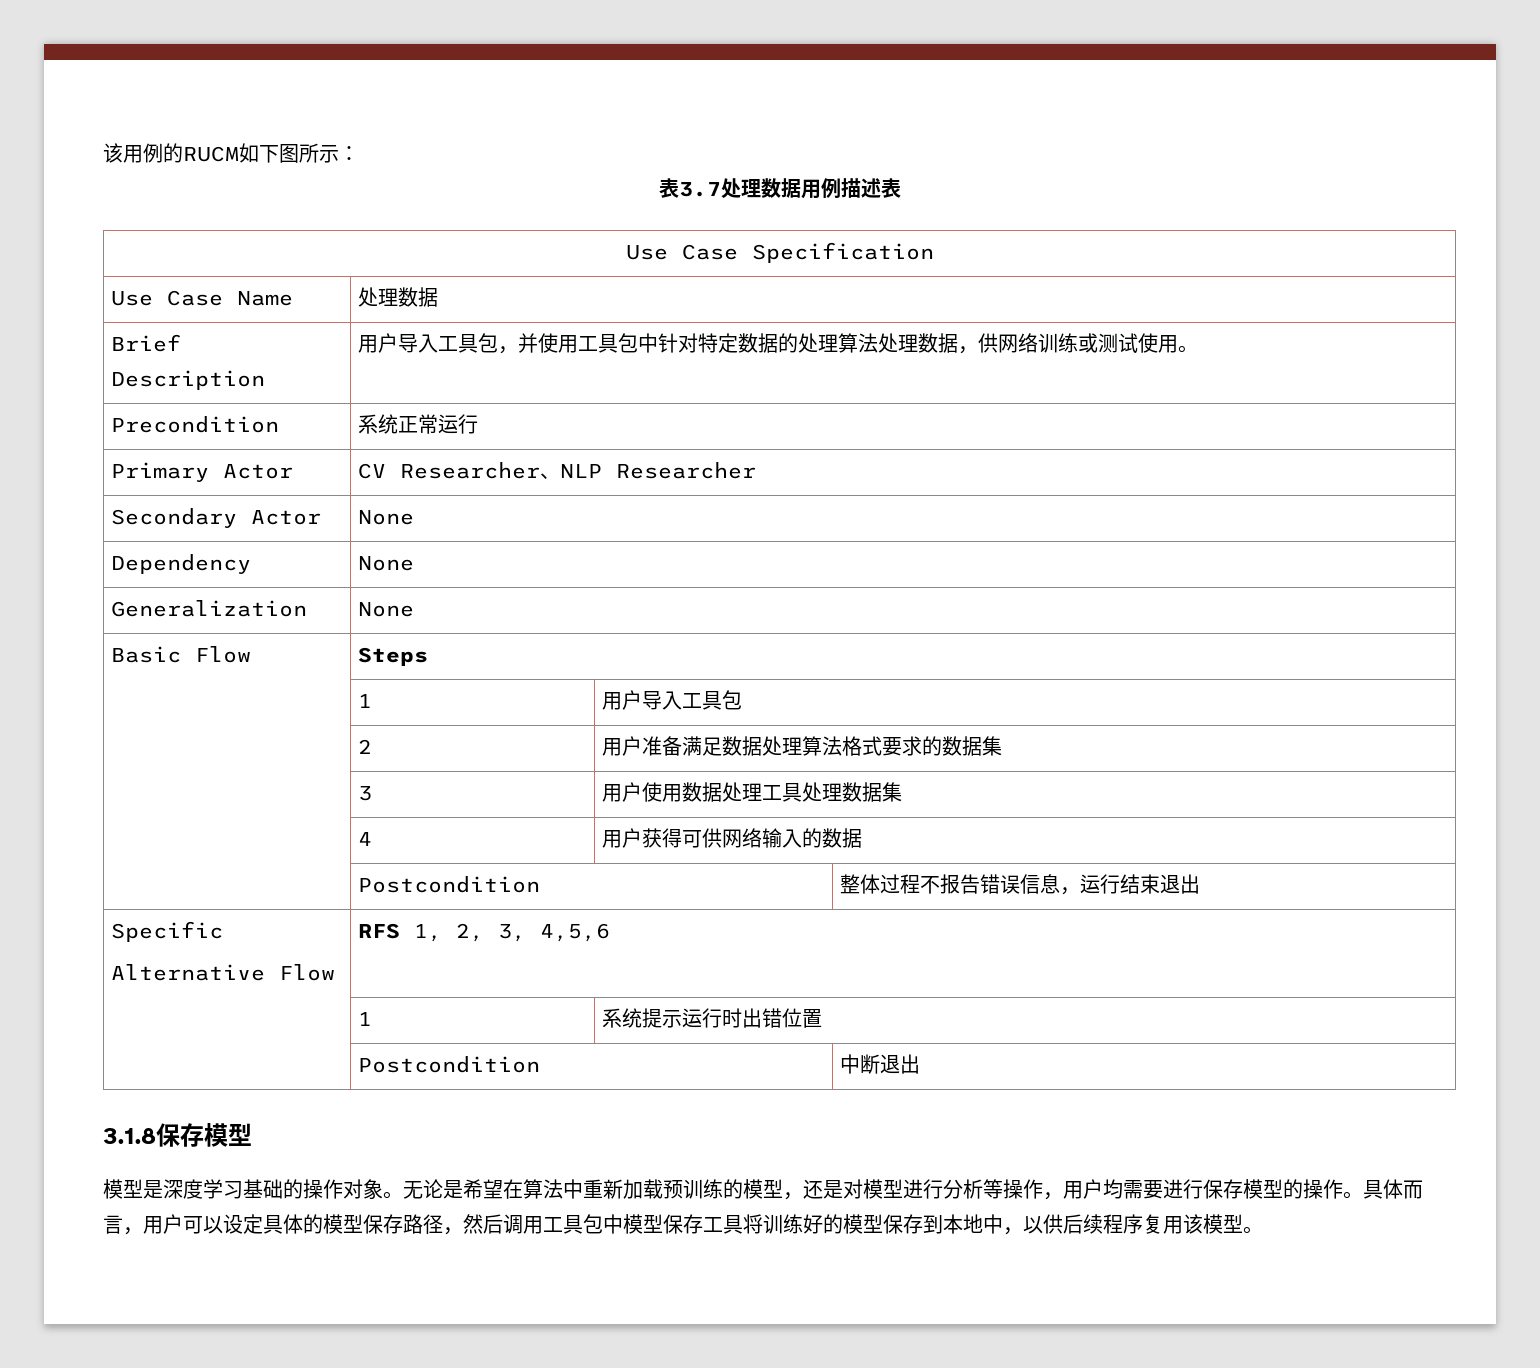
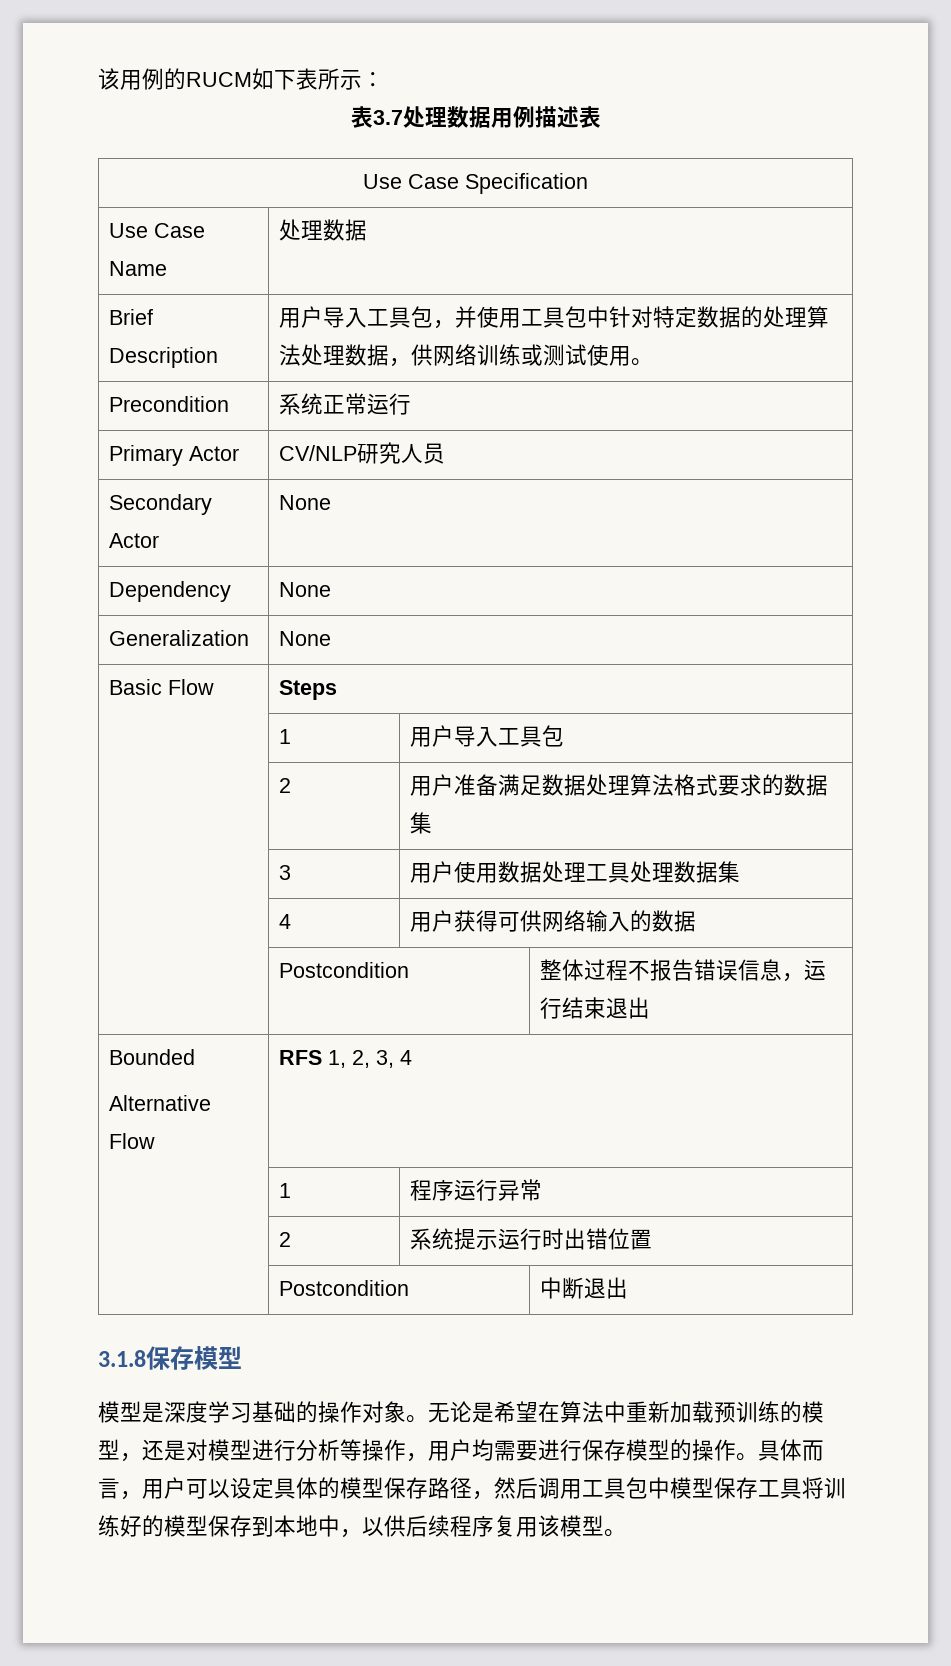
[279,144,299,163] 图 -> [296,68,318,90] 表
[358,462,757,479] CV Researcher、NLP Researcher -> [279,442,446,464] CV/NLP研究人员
[111,921,224,942] Specific -> [109,1049,196,1065] Bounded
[540,923,611,942] [358,1012,373,1026] 4,5,6 // | 1 -> [400,1050,413,1065] [279,1183,292,1198] [410,1179,543,1201] [279,1232,292,1247] 4 // | 1 | 程序运行异常 // | 2

